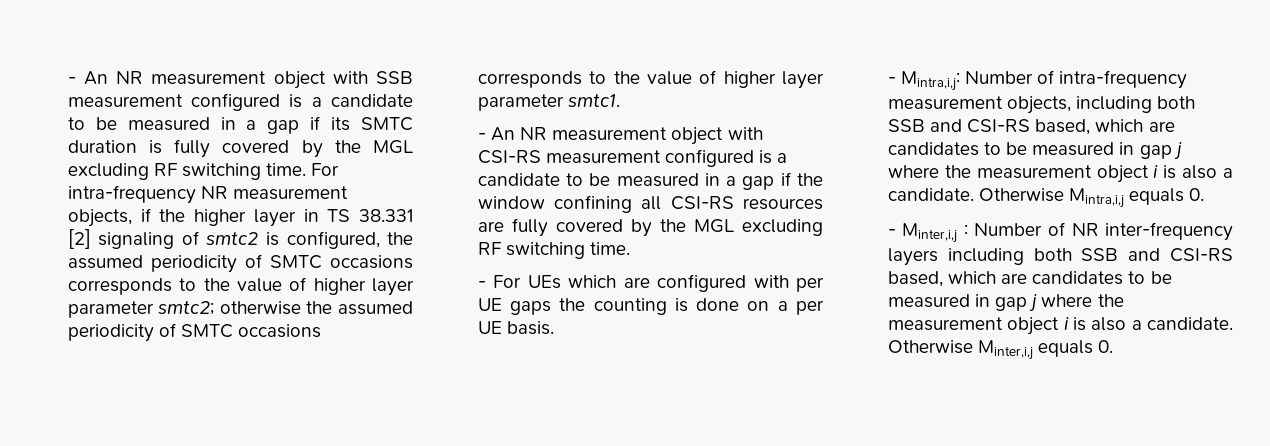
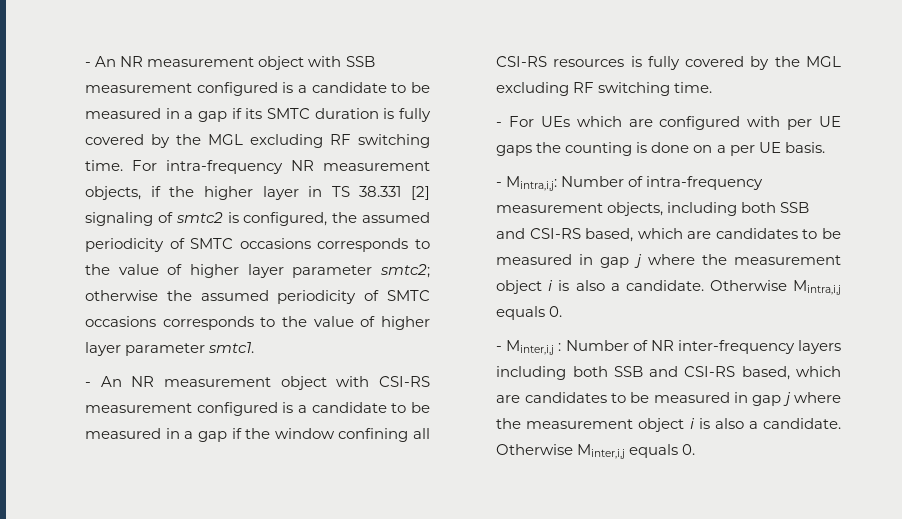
[477,221,504,232] are -> [630,56,642,67] is

